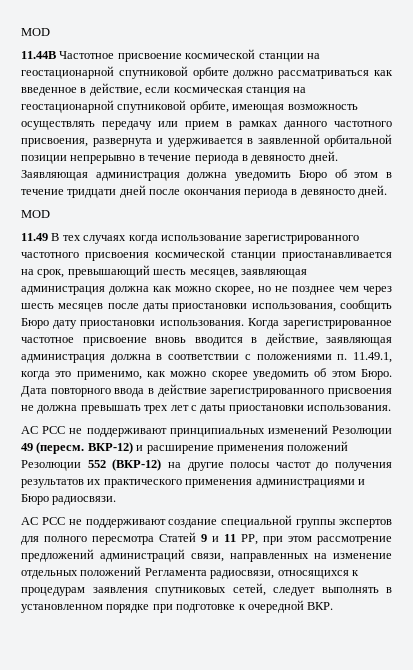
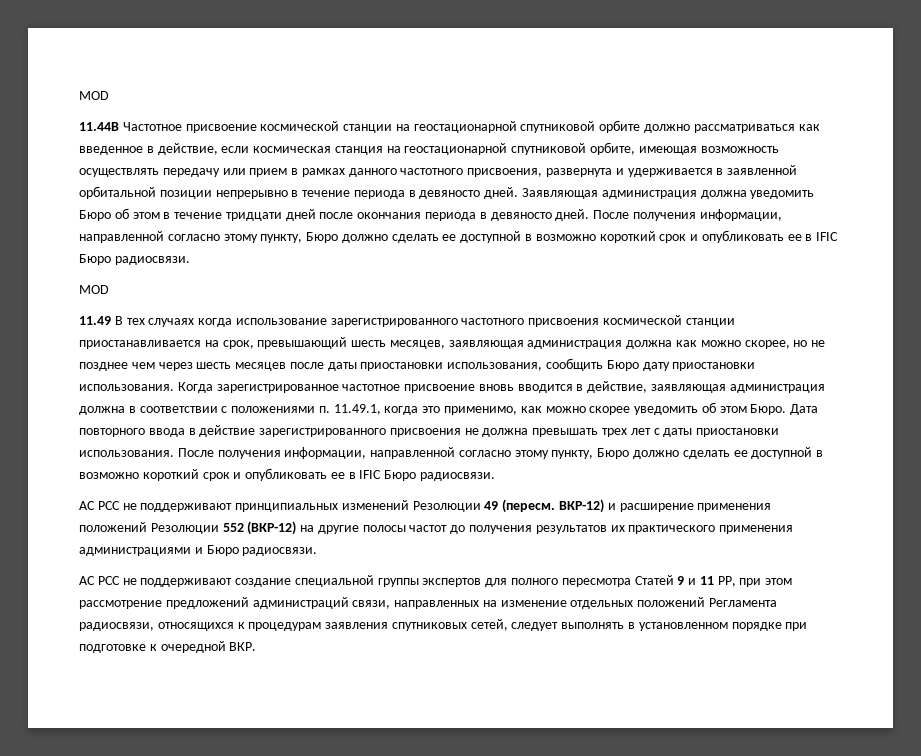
(387, 191) none -> [593,209,782,221] [79,230,839,243] [79,254,190,265] После получения информации, направленной согласно этому пункту, Бюро должно сделать ее доступной в возможно короткий срок и опубликовать ее в IFIC Бюро радиосвязи.
(391, 408) none -> [177,447,824,459] [79,468,496,481] После получения информации, направленной согласно этому пункту, Бюро должно сделать ее доступной в возможно короткий срок и опубликовать ее в IFIC Бюро радиосвязи.

